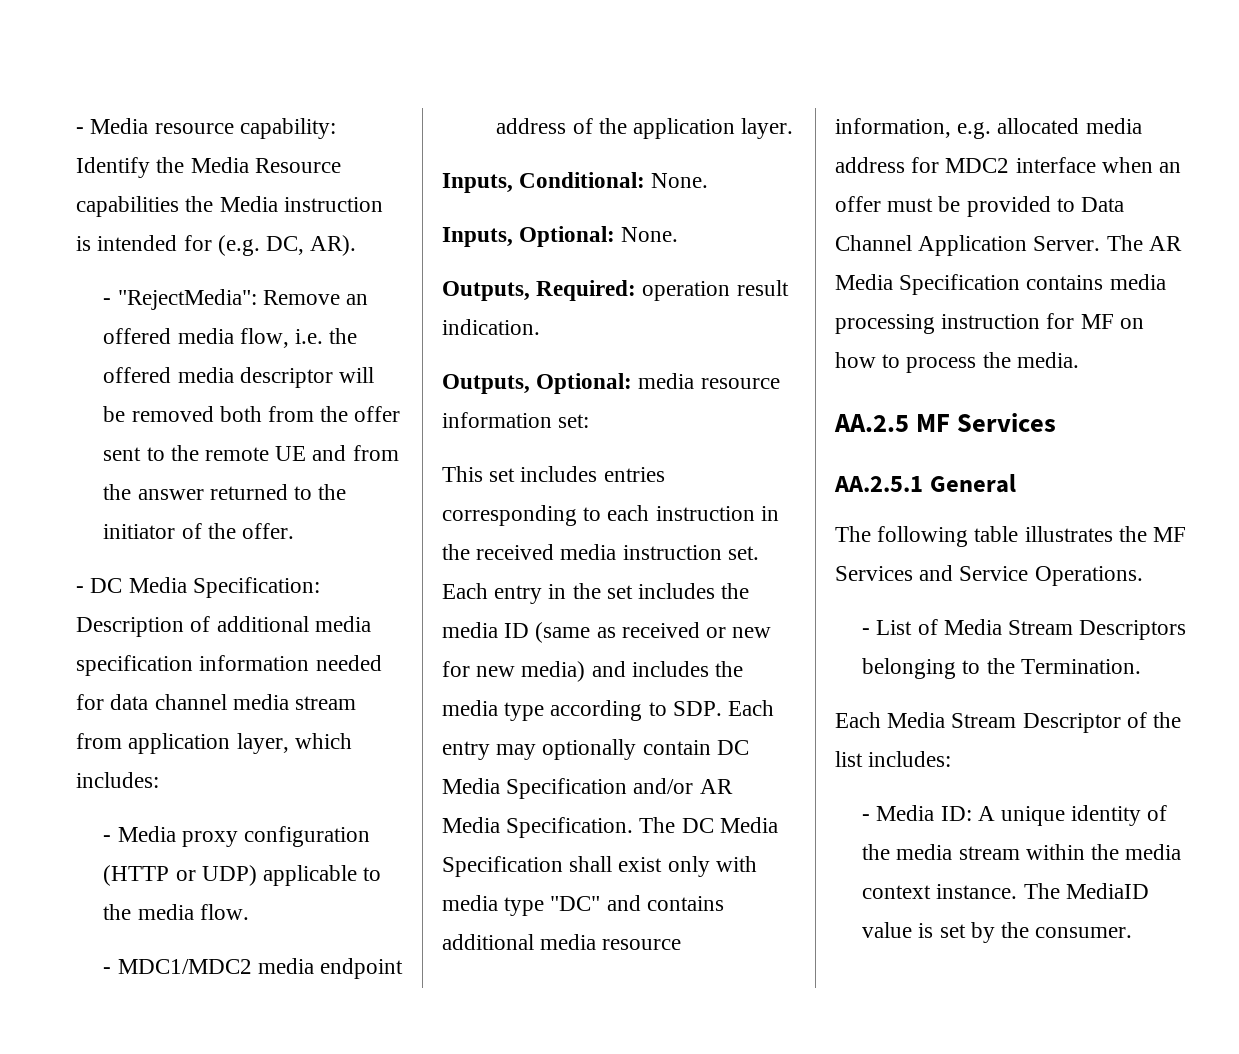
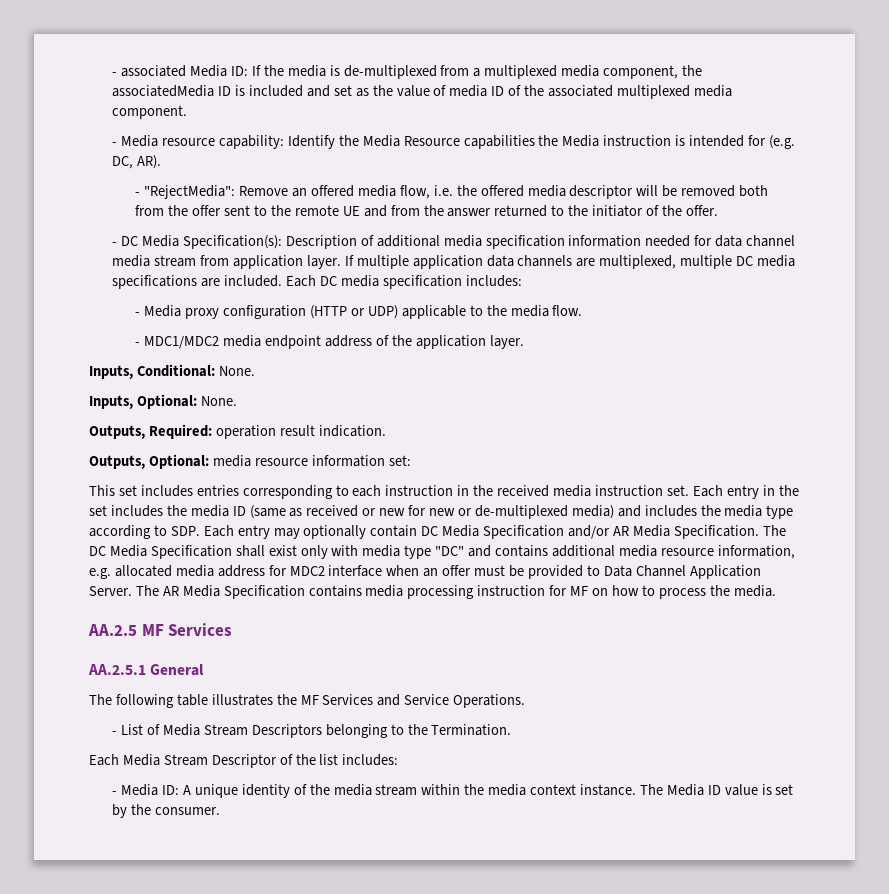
[76,127,85,134] - -> [112,65,703,79] [112,85,732,99] [112,105,188,119] [112,142,118,146] - associated Media ID: If the media is de-multiplexed from a multiplexed media component, the associatedMedia ID is included and set as the value of media ID of the associated multiplexed media component. // -
[192,577,320,598] Specification: -> [182,235,282,249] Specification(s):
[236,733,352,754] layer, which -> [306,255,796,269] [112,275,462,289] layer. If multiple application data channels are multiplexed, multiple DC media specifications are included. Each DC media specification
(516, 671) none -> [457,505,568,519] or de-multiplexed
[1065,883,1149,899] MediaID -> [666,784,721,796] Media ID

